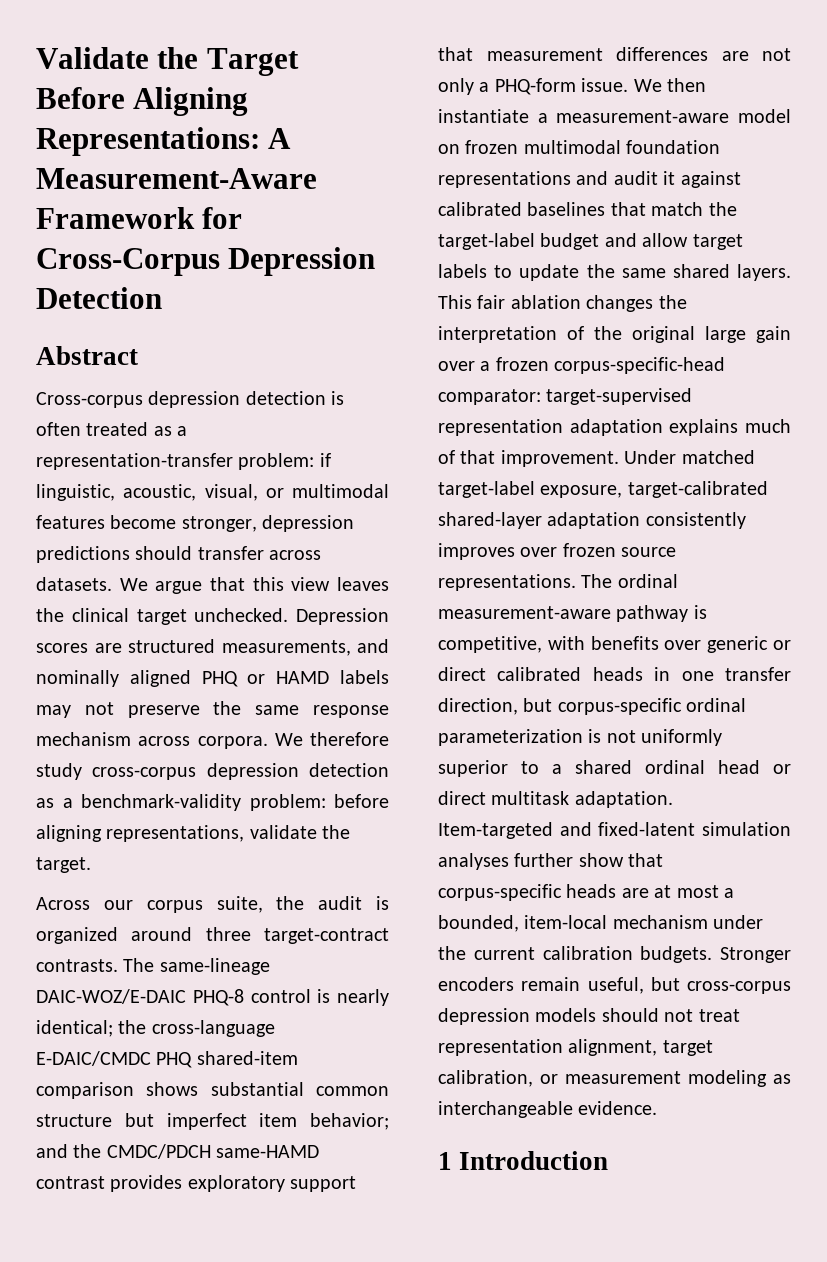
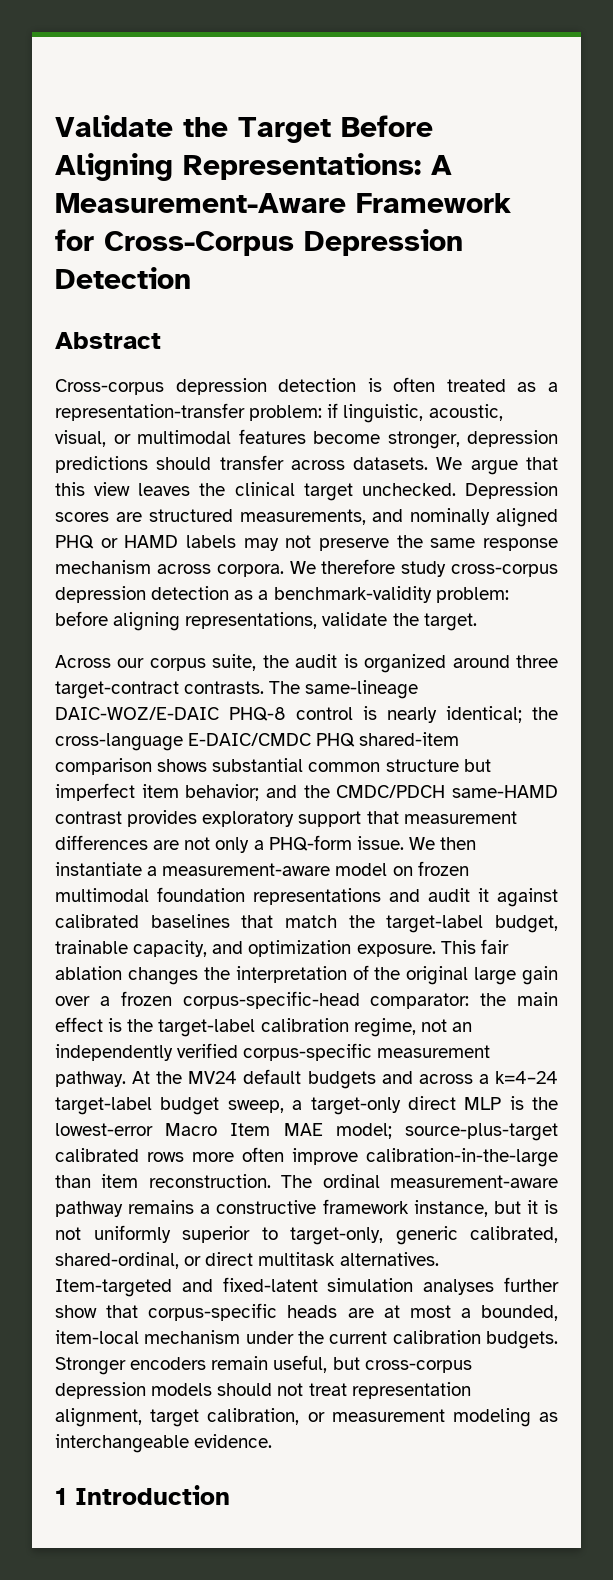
[540,233,743,250] [438,264,791,281] budget and allow target labels to update the same shared layers. -> [495,915,559,933] [55,940,436,957] budget, trainable capacity, and optimization exposure.
[546,388,693,405] [438,419,791,436] [438,450,755,467] [438,481,768,498] [438,512,746,529] [438,543,677,560] [438,574,678,591] [438,605,707,622] [438,636,791,653] [438,667,791,681] [438,698,747,715] [438,729,583,746] target-supervised representation adaptation explains much of that improvement. Under matched target-label exposure, target-calibrated shared-layer adaptation consistently improves over frozen source representations. The ordinal measurement-aware pathway is competitive, with benefits over generic or direct calibrated heads in one transfer direction, but corpus-specific ordinal parameterization -> [480,992,558,1006] [55,1017,472,1037] [55,1043,491,1061] [55,1069,558,1089] [55,1096,558,1115] [55,1123,558,1141] [55,1147,558,1167] [55,1174,558,1188] [55,1199,538,1217] the main effect is the target-label calibration regime, not an independently verified corpus-specific measurement pathway. At the MV24 default budgets and across a k=4–24 target-label budget sweep, a target-only direct MLP is the lowest-error Macro Item MAE model; source-plus-target calibrated rows more often improve calibration-in-the-large than item reconstruction. The ordinal measurement-aware pathway remains a constructive framework instance, but it
[552,760,760,774] a shared ordinal head -> [290,1226,558,1245] [55,1252,179,1269] target-only, generic calibrated, shared-ordinal,
[574,791,673,808] adaptation. -> [339,1252,439,1266] alternatives.

